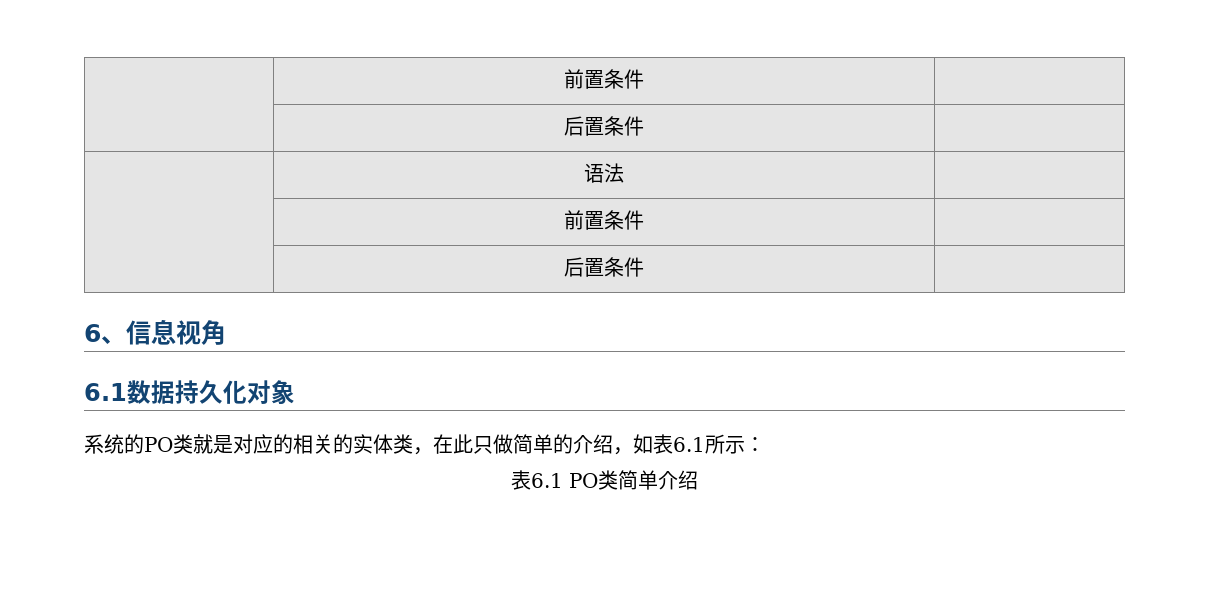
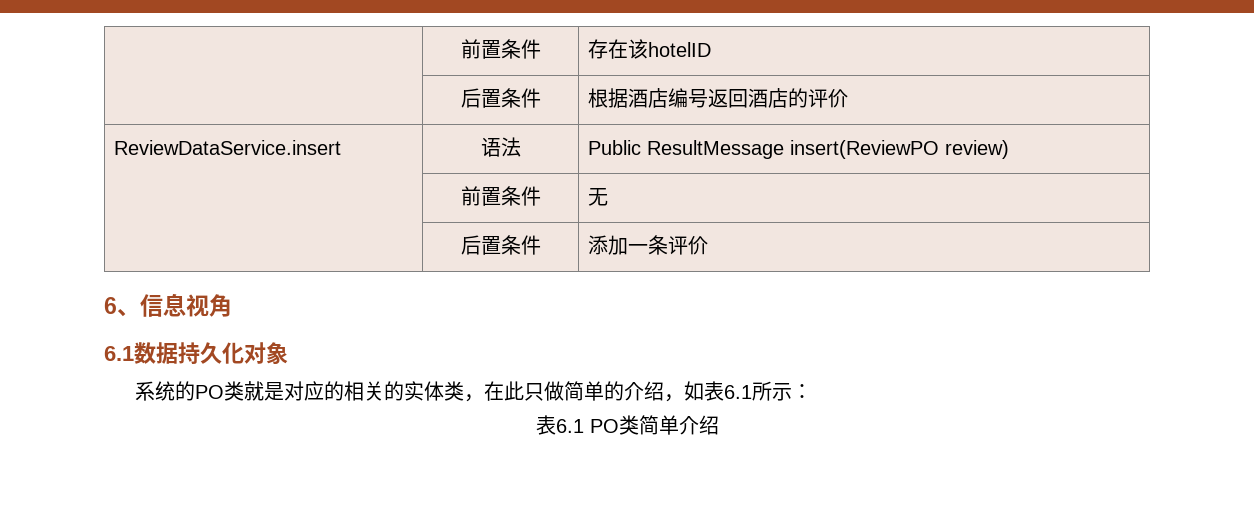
[564,69,644,89] [564,116,644,136] [584,163,624,183] [564,210,644,230] [564,257,644,277] | 前置条件 | // | 后置条件 | // | 语法 | // | 前置条件 | // | 后置条件 | -> [460,39,541,59] [588,39,712,59] [460,88,541,108] [588,88,849,108] [114,140,342,155] [480,137,521,157] [588,140,1010,159] [460,186,541,206] [588,188,609,206] [460,235,541,255] [588,235,709,255] | 前置条件 | 存在该hotelID // | 后置条件 | 根据酒店编号返回酒店的评价 // ReviewDataService.insert | 语法 | Public ResultMessage insert(ReviewPO review) // | 前置条件 | 无 // | 后置条件 | 添加一条评价

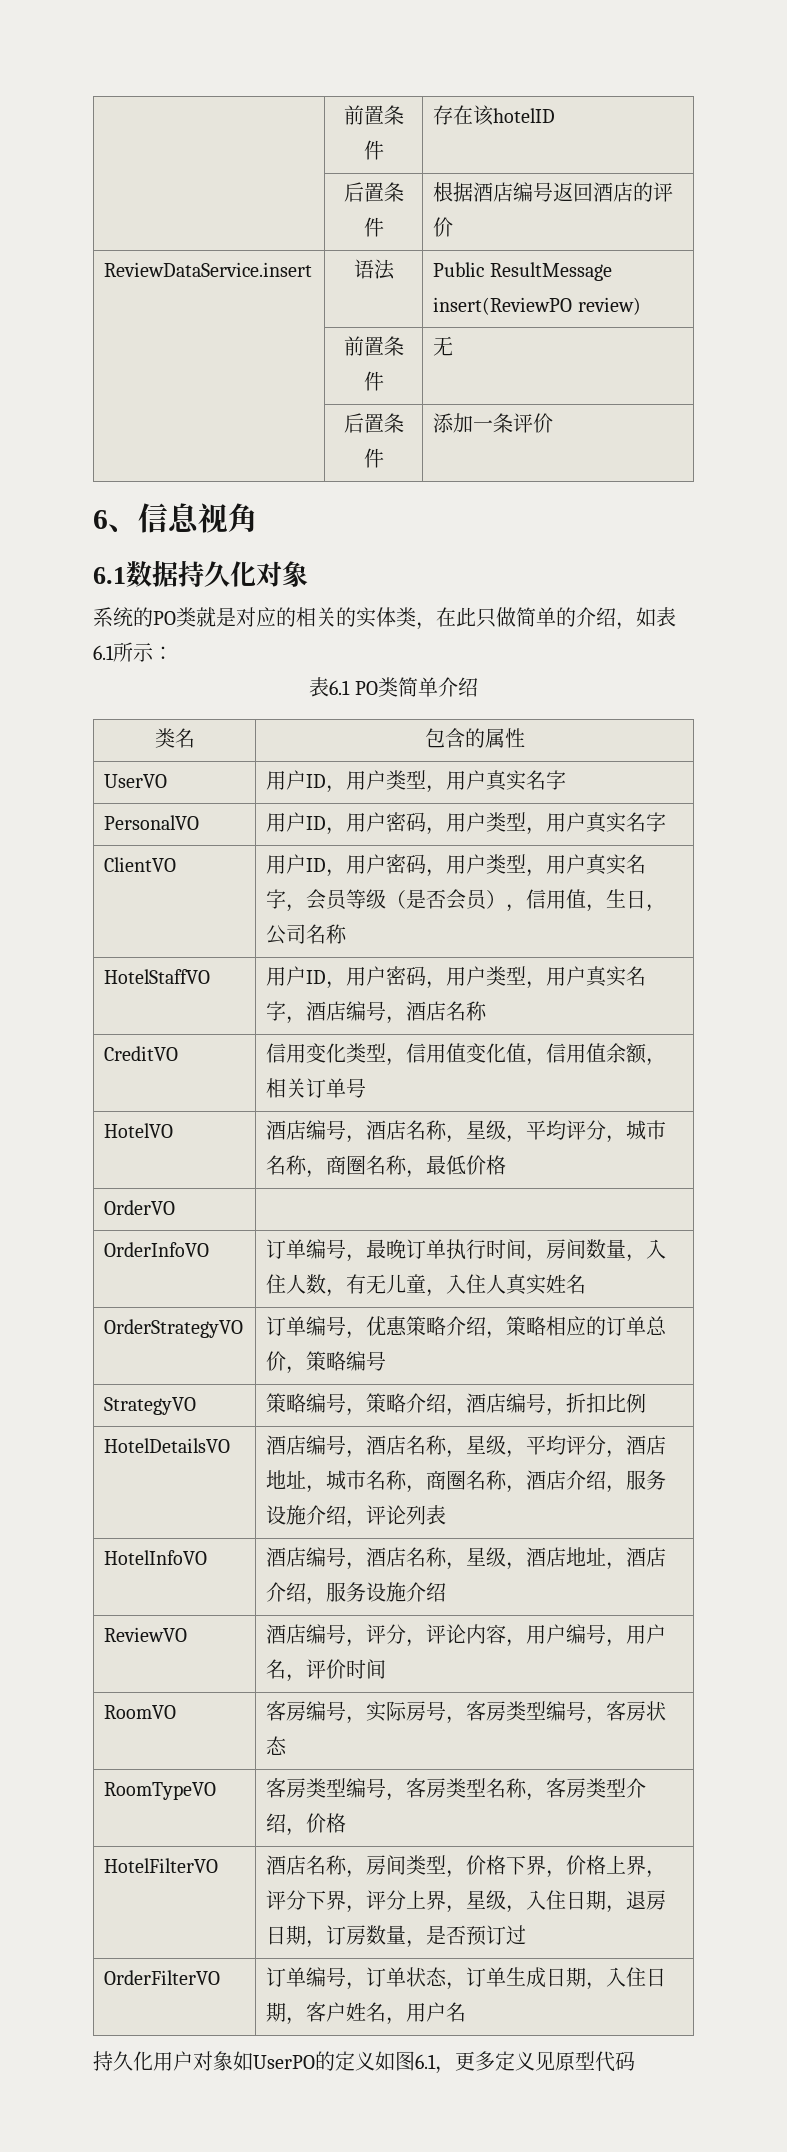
(719, 425) none -> [154,728,195,748] [424,728,525,748] [104,774,168,788] [266,770,567,793] [104,815,200,830] [266,812,667,835] [104,857,177,872] [266,854,647,877] [266,889,667,912] [266,924,348,945] [104,969,211,984] [266,966,647,989] [266,1001,488,1024] [104,1046,179,1061] [266,1043,667,1066] [266,1078,367,1098] [104,1123,174,1138] [266,1120,667,1143] [266,1155,507,1178] [104,1200,176,1215] [104,1242,210,1257] [266,1239,667,1262] [266,1274,587,1297] [104,1319,244,1338] [266,1316,668,1339] [266,1351,387,1374] [104,1397,197,1415] [266,1393,647,1416] [104,1438,231,1453] [266,1435,667,1458] [266,1470,667,1493] [266,1505,447,1528] [104,1550,208,1565] [266,1547,667,1570] [266,1582,447,1605] [104,1627,188,1642] [266,1624,667,1647] [266,1659,387,1682] [104,1705,177,1719] [266,1701,667,1724] [266,1736,288,1755] [104,1782,217,1800] [266,1778,647,1801] [266,1813,347,1836] [104,1858,219,1873] [266,1855,667,1878] [266,1890,667,1913] [266,1925,527,1948] [104,1970,221,1985] [266,1967,667,1990] [266,2002,467,2025] [93,2051,635,2074] // 类名 | 包含的属性 // UserVO | 用户ID，用户类型，用户真实名字 // PersonalVO | 用户ID，用户密码，用户类型，用户真实名字 // ClientVO | 用户ID，用户密码，用户类型，用户真实名字，会员等级（是否会员），信用值，生日，公司名称 // HotelStaffVO | 用户ID，用户密码，用户类型，用户真实名字，酒店编号，酒店名称 // CreditVO | 信用变化类型，信用值变化值，信用值余额，相关订单号 // HotelVO | 酒店编号，酒店名称，星级，平均评分，城市名称，商圈名称，最低价格 // OrderVO | // OrderInfoVO | 订单编号，最晚订单执行时间，房间数量，入住人数，有无儿童，入住人真实姓名 // OrderStrategyVO | 订单编号，优惠策略介绍，策略相应的订单总价，策略编号 // StrategyVO | 策略编号，策略介绍，酒店编号，折扣比例 // HotelDetailsVO | 酒店编号，酒店名称，星级，平均评分，酒店地址，城市名称，商圈名称，酒店介绍，服务设施介绍，评论列表 // HotelInfoVO | 酒店编号，酒店名称，星级，酒店地址，酒店介绍，服务设施介绍 // ReviewVO | 酒店编号，评分，评论内容，用户编号，用户名，评价时间 // RoomVO | 客房编号，实际房号，客房类型编号，客房状态 // RoomTypeVO | 客房类型编号，客房类型名称，客房类型介绍，价格 // HotelFilterVO | 酒店名称，房间类型，价格下界，价格上界，评分下界，评分上界，星级，入住日期，退房日期，订房数量，是否预订过 // OrderFilterVO | 订单编号，订单状态，订单生成日期，入住日期，客户姓名，用户名 // 持久化用户对象如UserPO的定义如图6.1，更多定义见原型代码

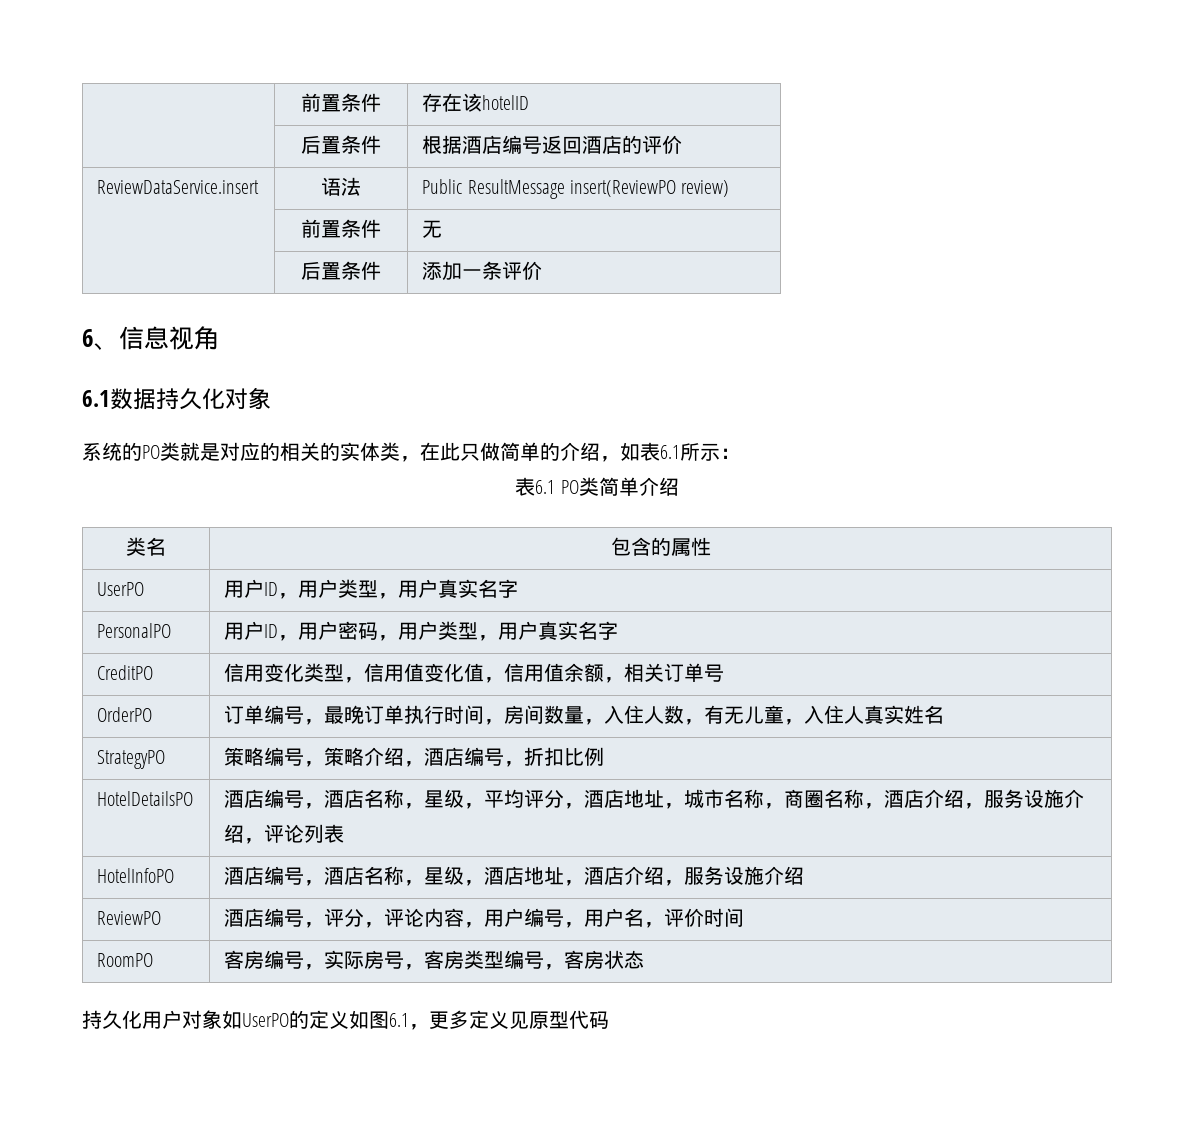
[104,774,168,788] UserVO -> [97,582,145,596] UserPO
[104,815,200,830] PersonalVO -> [97,623,172,638] PersonalPO
[104,857,177,872] [266,854,647,877] [266,889,667,912] [266,924,348,945] [104,969,211,984] [266,966,647,989] [266,1001,488,1024] [104,1046,179,1061] ClientVO | 用户ID，用户密码，用户类型，用户真实名字，会员等级（是否会员），信用值，生日，公司名称 // HotelStaffVO | 用户ID，用户密码，用户类型，用户真实名字，酒店编号，酒店名称 // CreditVO -> [97,665,154,680] CreditPO
[104,1123,174,1138] [266,1120,667,1143] [266,1155,507,1178] [104,1200,176,1215] [104,1242,210,1257] HotelVO | 酒店编号，酒店名称，星级，平均评分，城市名称，商圈名称，最低价格 // OrderVO | // OrderInfoVO -> [97,707,153,722] OrderPO
[104,1319,244,1338] [266,1316,668,1339] [266,1351,387,1374] [104,1397,197,1415] OrderStrategyVO | 订单编号，优惠策略介绍，策略相应的订单总价，策略编号 // StrategyVO -> [97,750,166,769] StrategyPO
[104,1438,231,1453] HotelDetailsVO -> [97,791,194,806] HotelDetailsPO
[104,1550,208,1565] HotelInfoVO -> [97,868,175,883] HotelInfoPO
[104,1627,188,1642] ReviewVO -> [97,911,162,925] ReviewPO
[104,1705,177,1719] RoomVO -> [97,953,154,967] RoomPO
[104,1782,217,1800] [266,1778,647,1801] [266,1813,347,1836] [104,1858,219,1873] [266,1855,667,1878] [266,1890,667,1913] [266,1925,527,1948] [104,1970,221,1985] [266,1967,667,1990] [266,2002,467,2025] // RoomTypeVO | 客房类型编号，客房类型名称，客房类型介绍，价格 // HotelFilterVO | 酒店名称，房间类型，价格下界，价格上界，评分下界，评分上界，星级，入住日期，退房日期，订房数量，是否预订过 // OrderFilterVO | 订单编号，订单状态，订单生成日期，入住日期，客户姓名，用户名 -> (645, 959) none

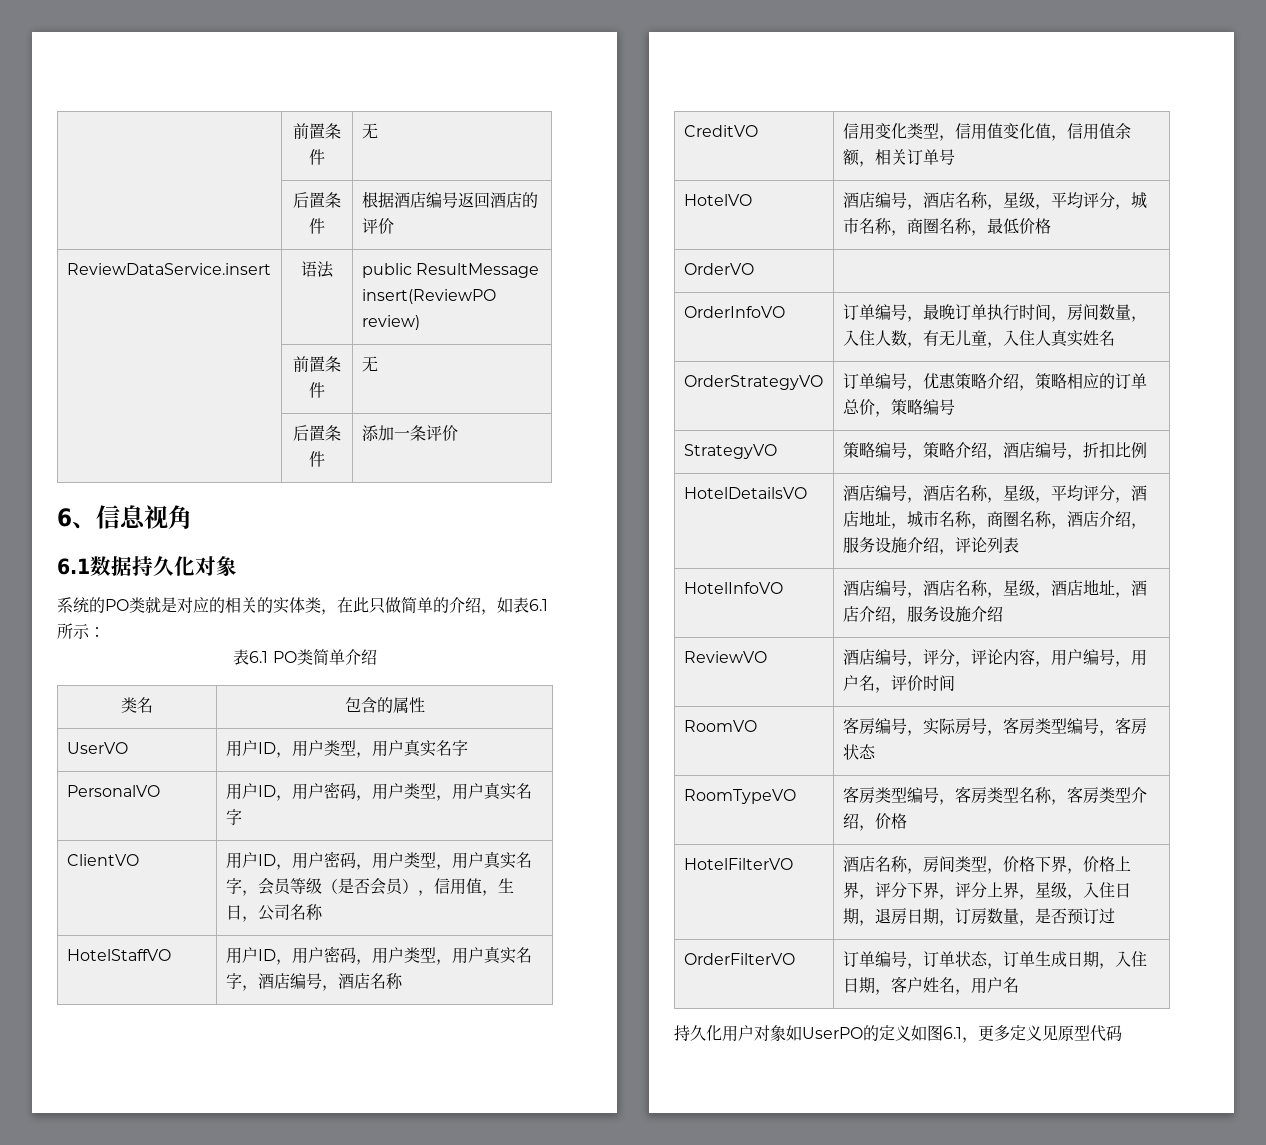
[301,93,381,112] [422,93,530,112] | 前置条件 | 存在该hotelID -> [293,123,341,139] [309,149,325,165] [361,123,378,139] | 前置条件 | 无
[422,179,463,194] Public -> [361,263,412,278] public
[97,582,145,596] UserPO -> [66,742,128,754] UserVO
[97,623,172,638] PersonalPO -> [66,785,160,797] PersonalVO
[97,665,154,680] CreditPO -> [66,854,139,866] [225,851,532,870] [225,878,514,896] [225,904,323,922] [66,949,171,961] [225,946,532,965] [225,973,403,991] [683,125,758,137] ClientVO | 用户ID，用户密码，用户类型，用户真实名字，会员等级（是否会员），信用值，生日，公司名称 // HotelStaffVO | 用户ID，用户密码，用户类型，用户真实名字，酒店编号，酒店名称 // CreditVO
[97,707,153,722] OrderPO -> [683,194,752,206] [842,192,1147,210] [842,218,1051,236] [683,263,754,275] [683,306,785,318] HotelVO | 酒店编号，酒店名称，星级，平均评分，城市名称，商圈名称，最低价格 // OrderVO | // OrderInfoVO
[97,750,166,769] StrategyPO -> [683,375,823,390] [842,373,1147,391] [842,399,955,417] [683,444,777,459] OrderStrategyVO | 订单编号，优惠策略介绍，策略相应的订单总价，策略编号 // StrategyVO
[97,791,194,806] HotelDetailsPO -> [683,487,807,499] HotelDetailsVO
[97,868,175,883] HotelInfoPO -> [683,582,783,594] HotelInfoVO
[97,911,162,925] ReviewPO -> [683,651,767,663] ReviewVO
[97,953,154,967] RoomPO -> [683,720,757,732] RoomVO
(645, 959) none -> [683,789,796,804] [842,786,1147,805] [842,813,907,831] [683,858,793,870] [842,856,1131,874] [842,882,1131,900] [842,908,1115,926] [683,953,795,965] [842,951,1147,969] [842,976,1019,995] // RoomTypeVO | 客房类型编号，客房类型名称，客房类型介绍，价格 // HotelFilterVO | 酒店名称，房间类型，价格下界，价格上界，评分下界，评分上界，星级，入住日期，退房日期，订房数量，是否预订过 // OrderFilterVO | 订单编号，订单状态，订单生成日期，入住日期，客户姓名，用户名

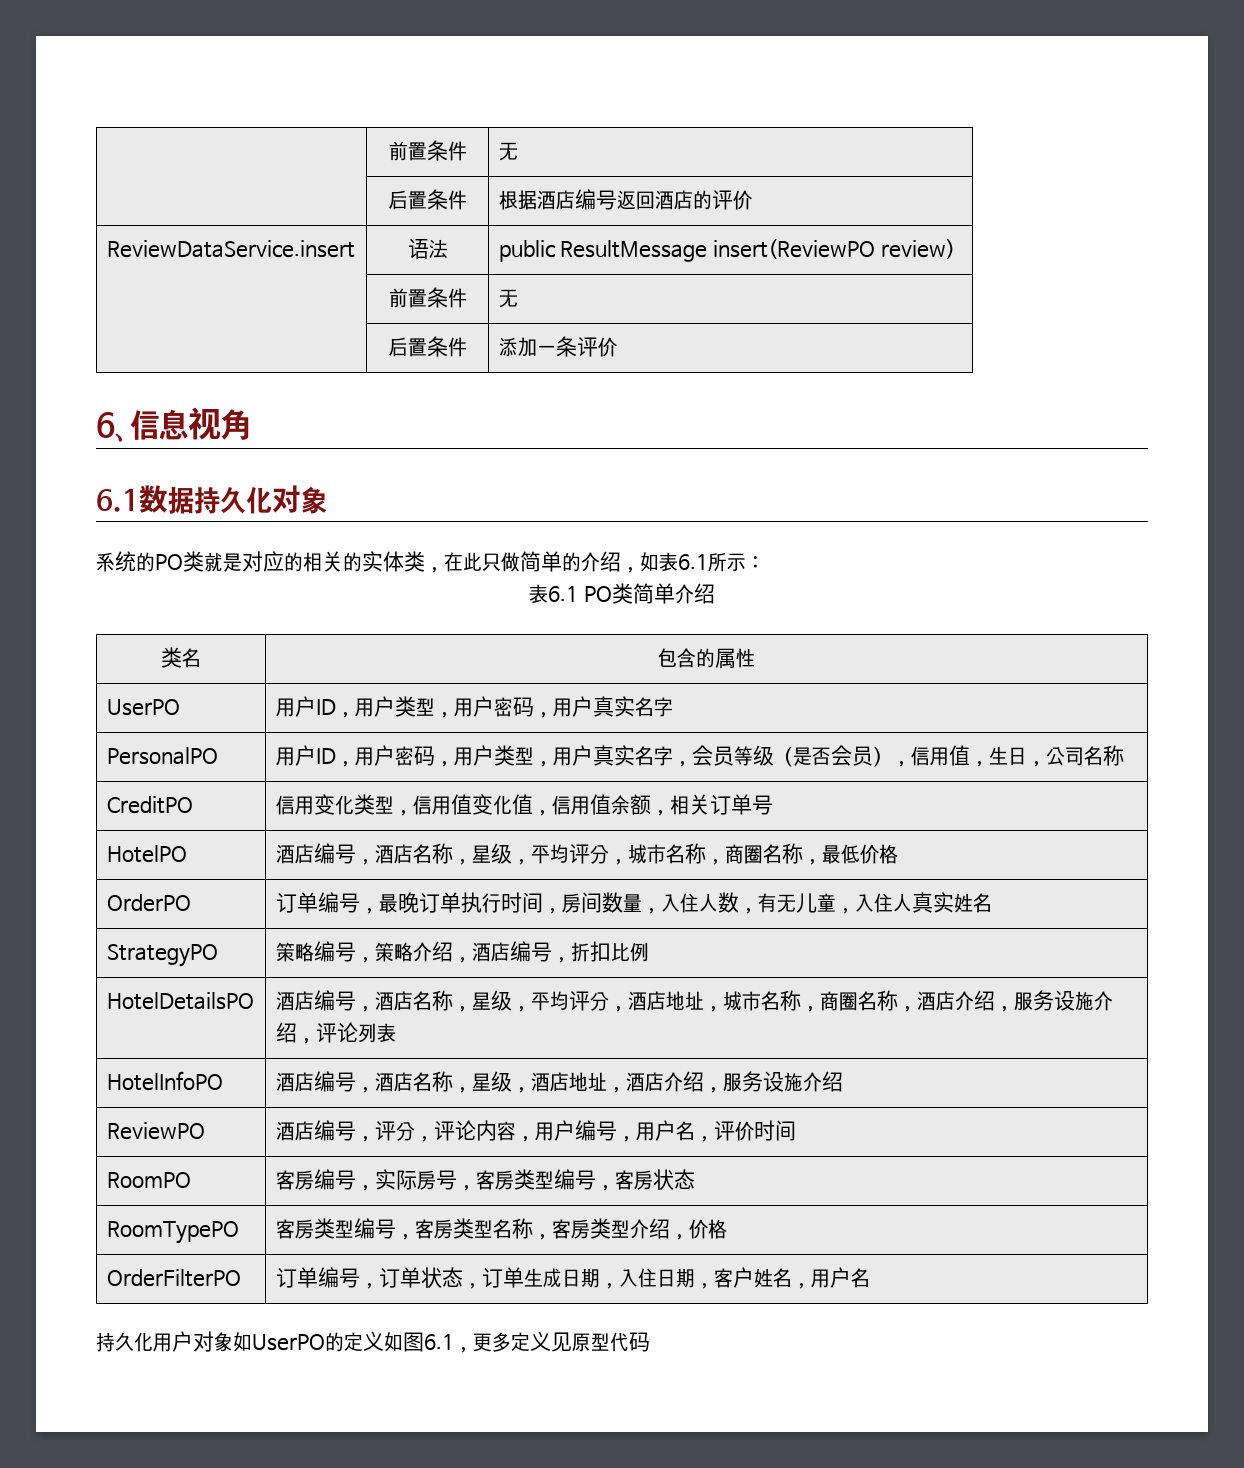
[66,742,128,754] UserVO -> [106,699,180,716] UserPO
[403,739,468,757] [66,785,160,797] [225,782,532,801] [225,809,242,825] [66,854,139,866] 真实名字 // PersonalVO | 用户ID，用户密码，用户类型，用户真实名字 // ClientVO -> [493,696,673,718] [106,747,218,765] 密码，用户真实名字 // PersonalPO
[66,949,171,961] [225,946,532,965] [225,973,403,991] [683,125,758,137] HotelStaffVO | 用户ID，用户密码，用户类型，用户真实名字，酒店编号，酒店名称 // CreditVO -> [106,796,193,814] CreditPO
[683,194,752,206] HotelVO -> [106,845,187,863] HotelPO
[683,263,754,275] [683,306,785,318] OrderVO | // OrderInfoVO -> [106,894,191,912] OrderPO
[683,375,823,390] [842,373,1147,391] [842,399,955,417] [683,444,777,459] OrderStrategyVO | 订单编号，优惠策略介绍，策略相应的订单总价，策略编号 // StrategyVO -> [106,944,218,967] StrategyPO
[683,487,807,499] HotelDetailsVO -> [106,992,254,1010] HotelDetailsPO
[683,582,783,594] HotelInfoVO -> [106,1071,223,1091] HotelInfoPO
[683,651,767,663] ReviewVO -> [106,1122,205,1140] ReviewPO
[683,720,757,732] RoomVO -> [106,1172,191,1188] RoomPO
[683,789,796,804] RoomTypeVO -> [106,1221,239,1244] RoomTypePO
[683,858,793,870] [842,856,1131,874] [842,882,1131,900] [842,908,1115,926] [683,953,795,965] HotelFilterVO | 酒店名称，房间类型，价格下界，价格上界，评分下界，评分上界，星级，入住日期，退房日期，订房数量，是否预订过 // OrderFilterVO -> [106,1269,241,1287] OrderFilterPO

